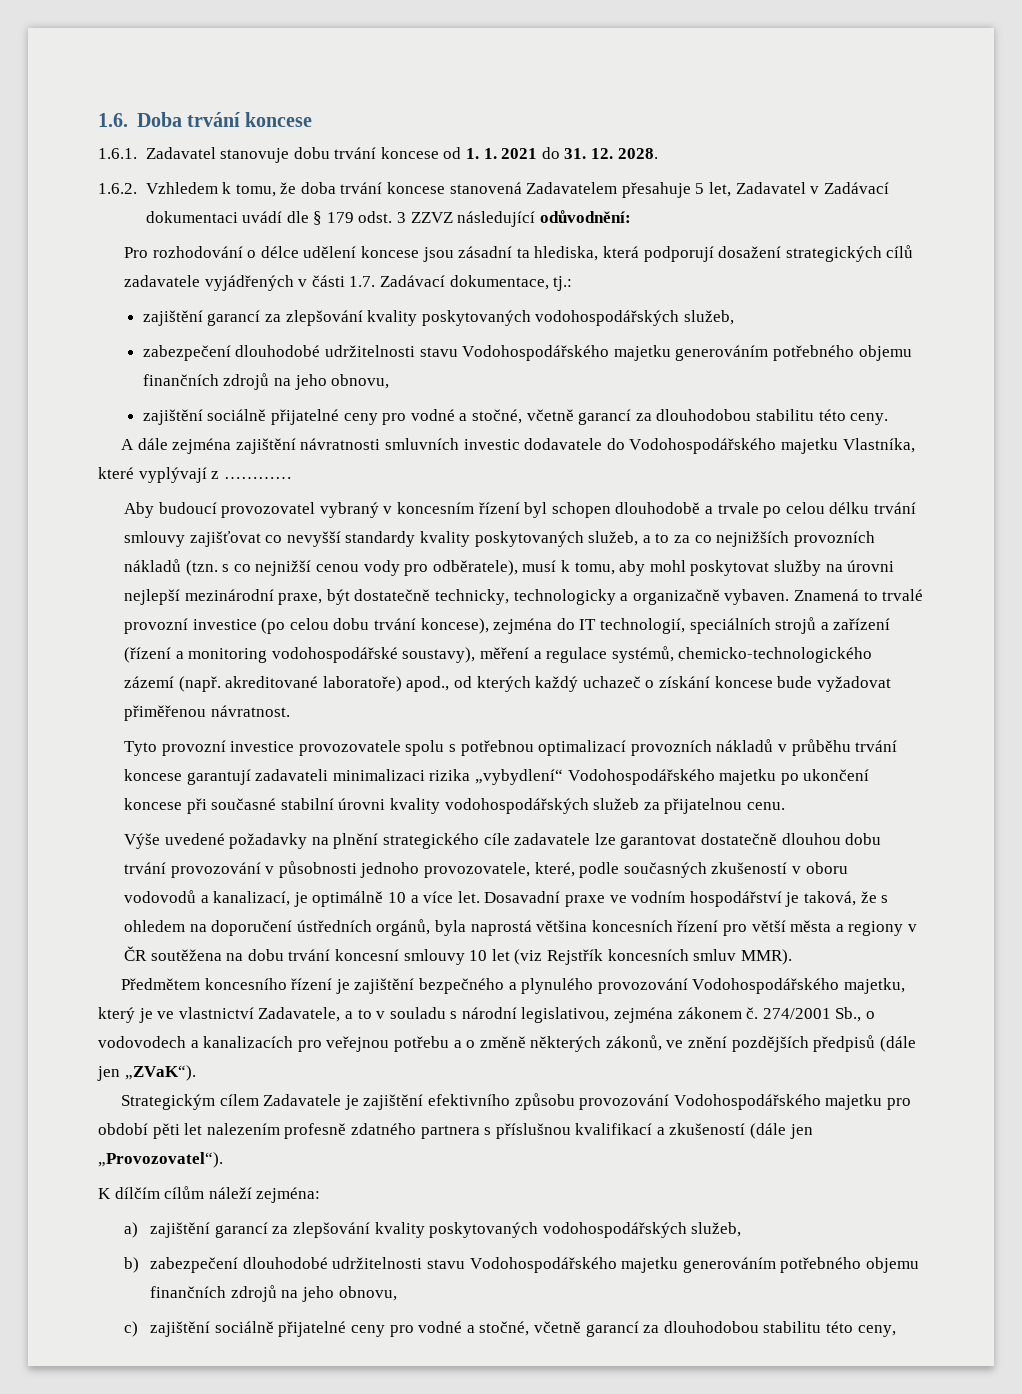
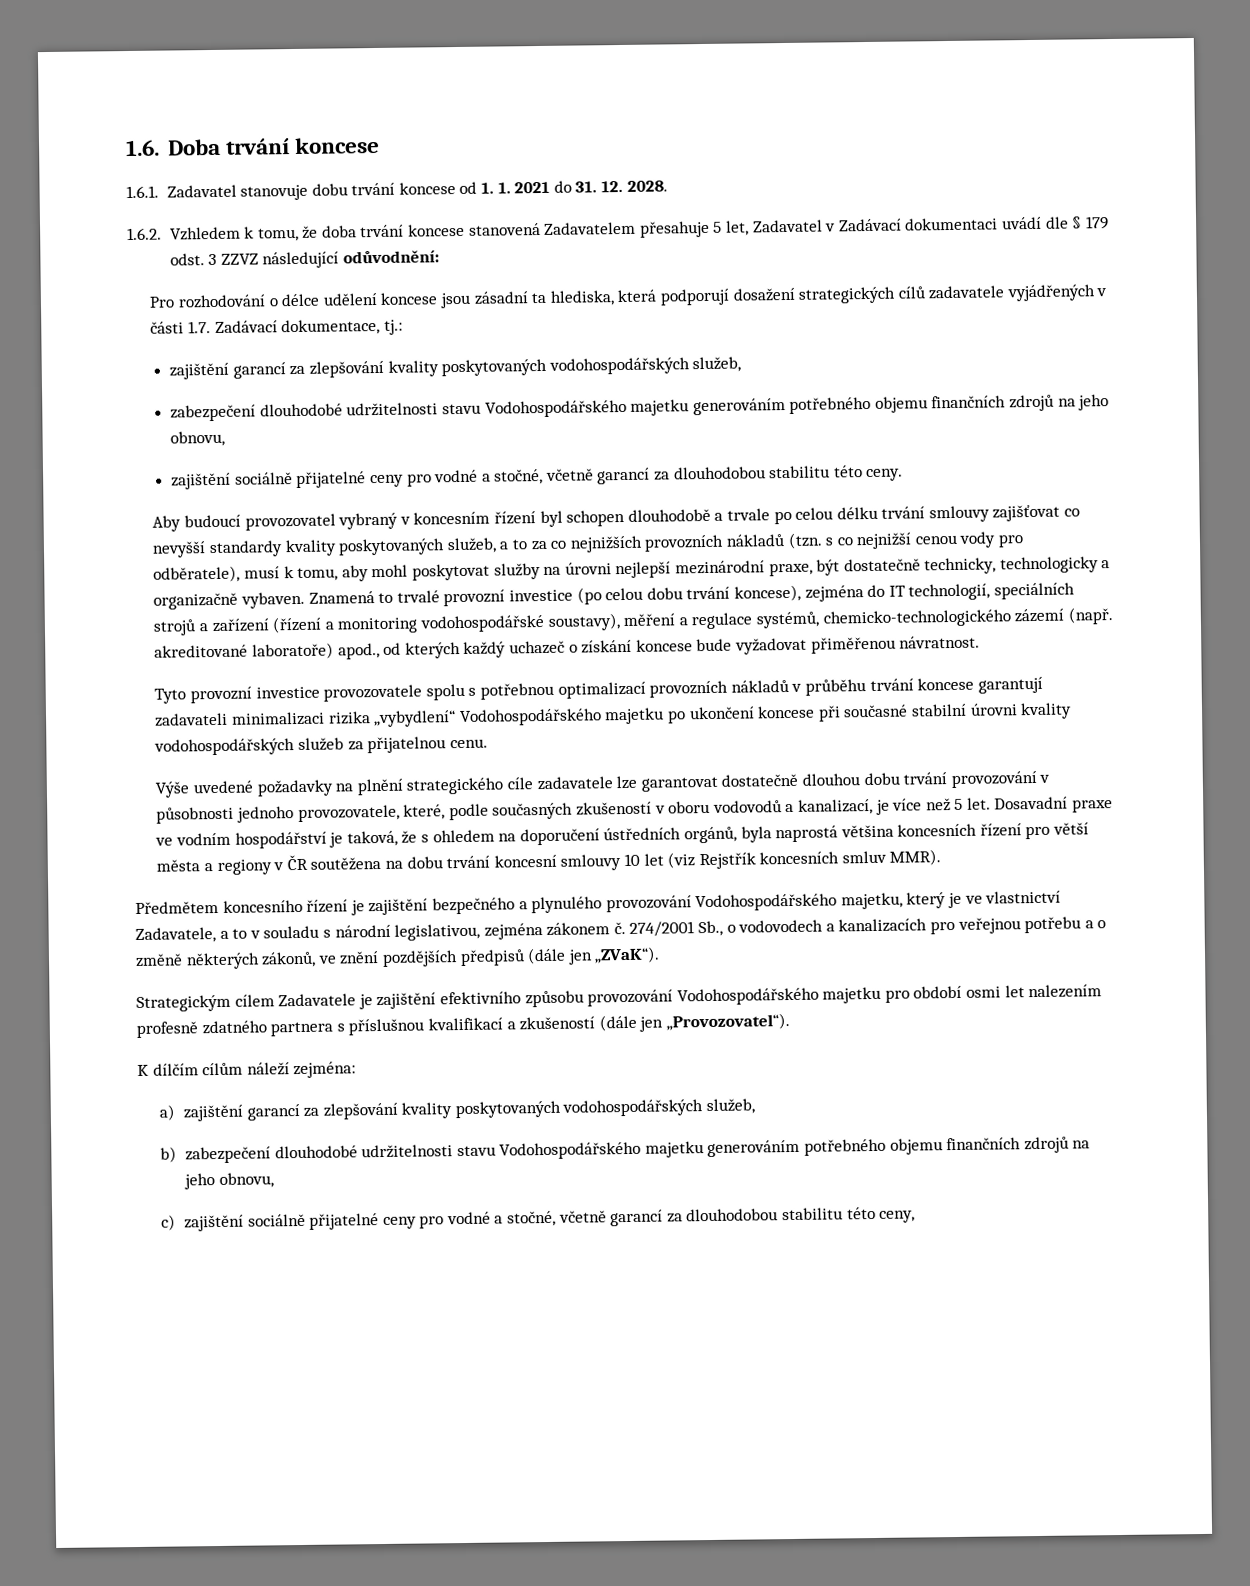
[121,438,915,454] [98,467,292,483] // A dále zejména zajištění návratnosti smluvních investic dodavatele do Vodohospodářského majetku Vlastníka, které vyplývají z ………… -> (904, 475) none
[312,891,454,907] optimálně 10 a více -> [892,798,964,812] více než 5
[152,1123,180,1139] pěti -> [966,986,1002,998] osmi

